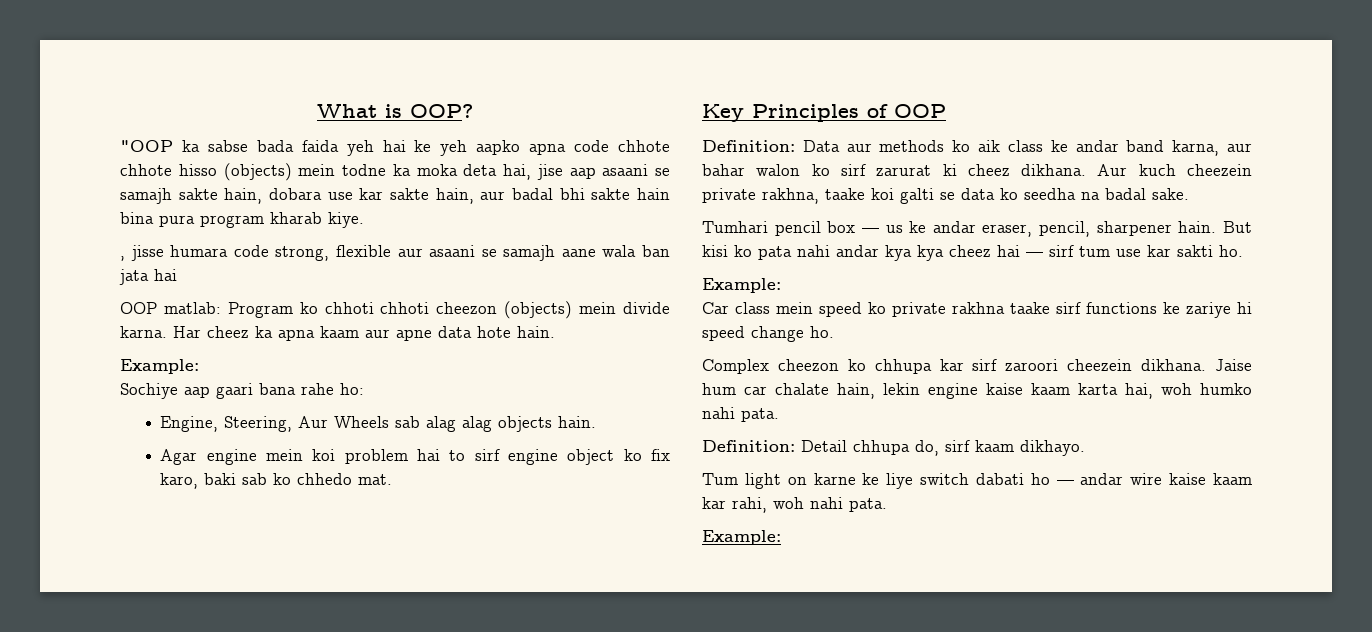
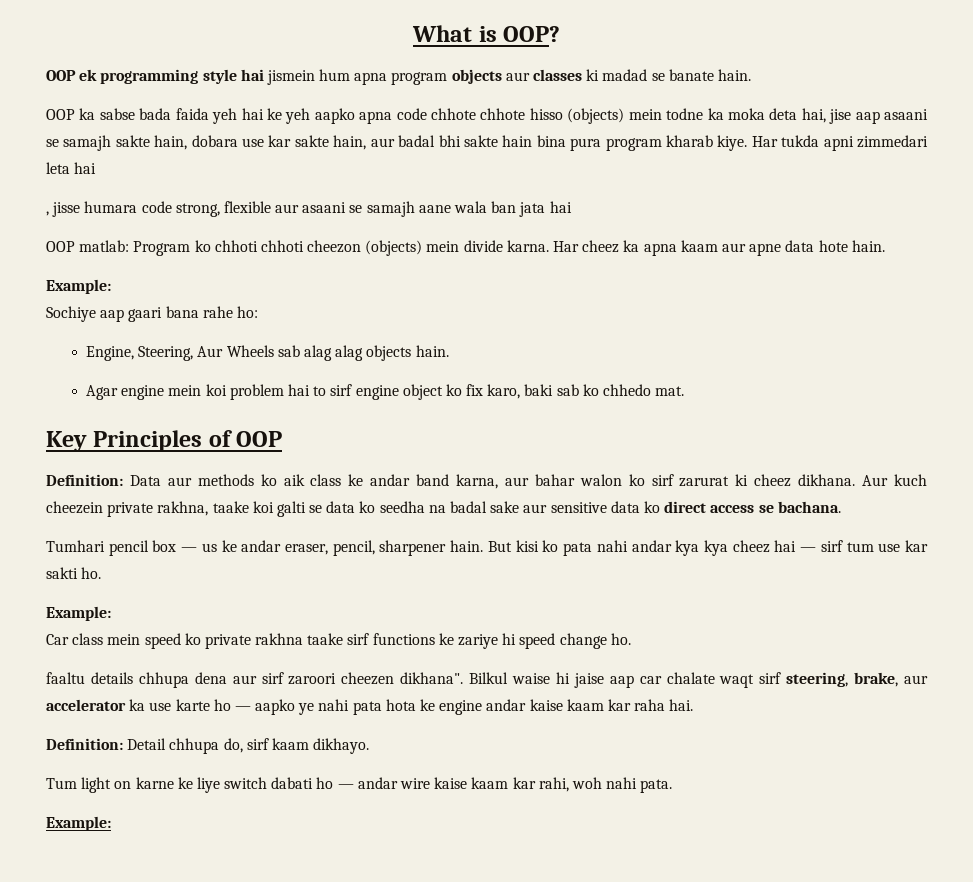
[120,140,173,152] "OOP -> [46,69,751,85] [46,109,75,120] OOP ek programming style hai jismein hum apna program objects aur classes ki madad se banate hain. // OOP
(364, 220) none -> [751,135,928,151] [46,162,97,174] Har tukda apni zimmedari leta hai
[1152,188,1189,200] sake. -> [490,501,841,513] sake aur sensitive data ko direct access se bachana.
[702,359,1252,374] [702,383,1252,399] [702,407,779,422] Complex cheezon ko chhupa kar sirf zaroori cheezein dikhana. Jaise hum car chalate hain, lekin engine kaise kaam karta hai, woh humko nahi pata. -> [46,672,928,688] [46,699,694,715] faaltu details chhupa dena aur sirf zaroori cheezen dikhana". Bilkul waise hi jaise aap car chalate waqt sirf steering, brake, aur accelerator ka use karte ho — aapko ye nahi pata hota ke engine andar kaise kaam kar raha hai.

